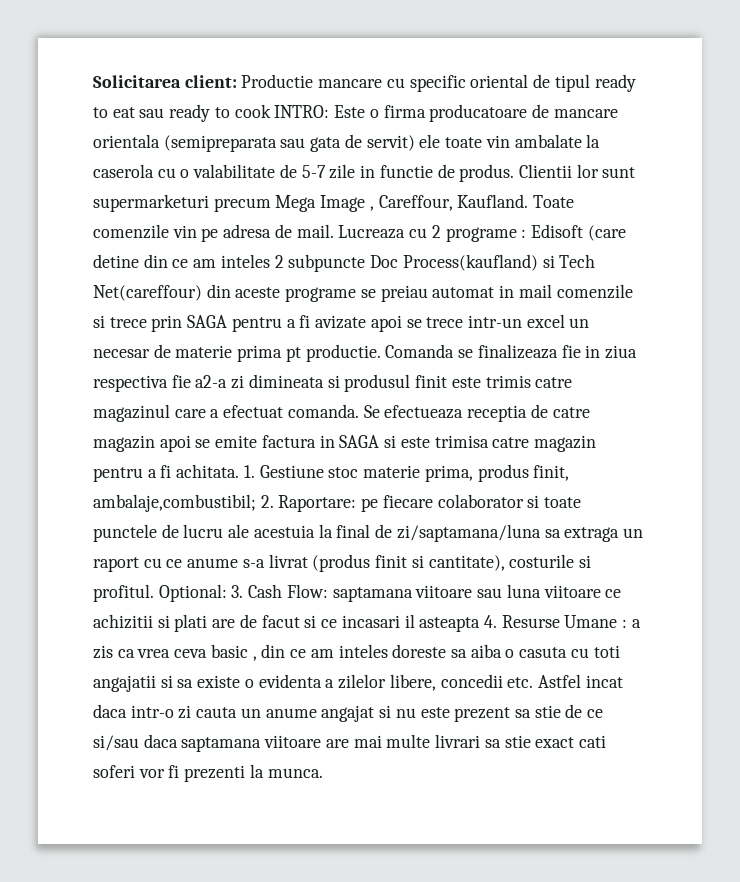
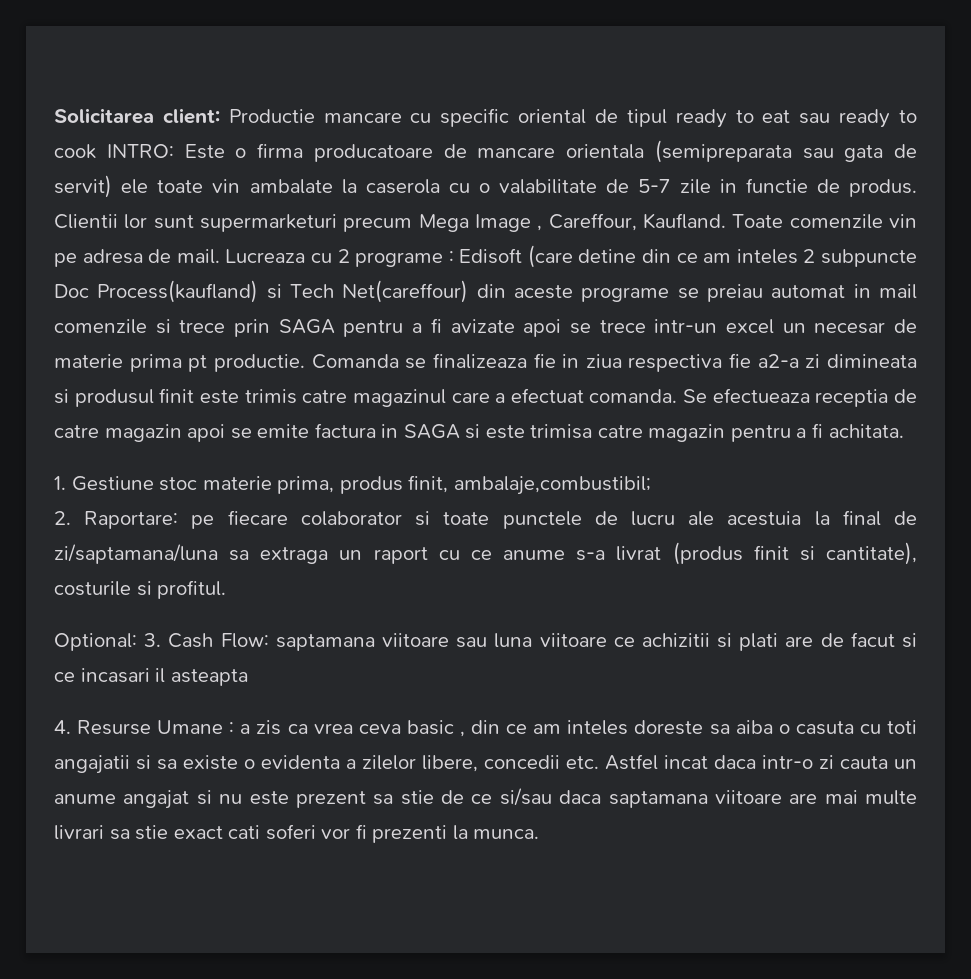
(240, 471) none -> (904, 431) //
(256, 503) none -> (651, 485) //
(154, 593) none -> (227, 589) //
(481, 624) none -> (248, 677) //

